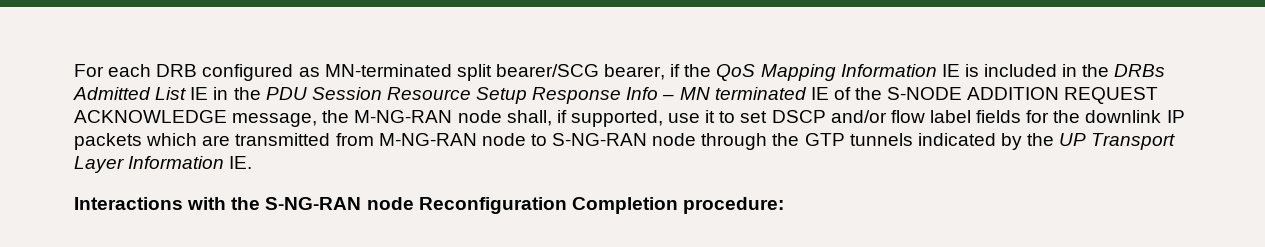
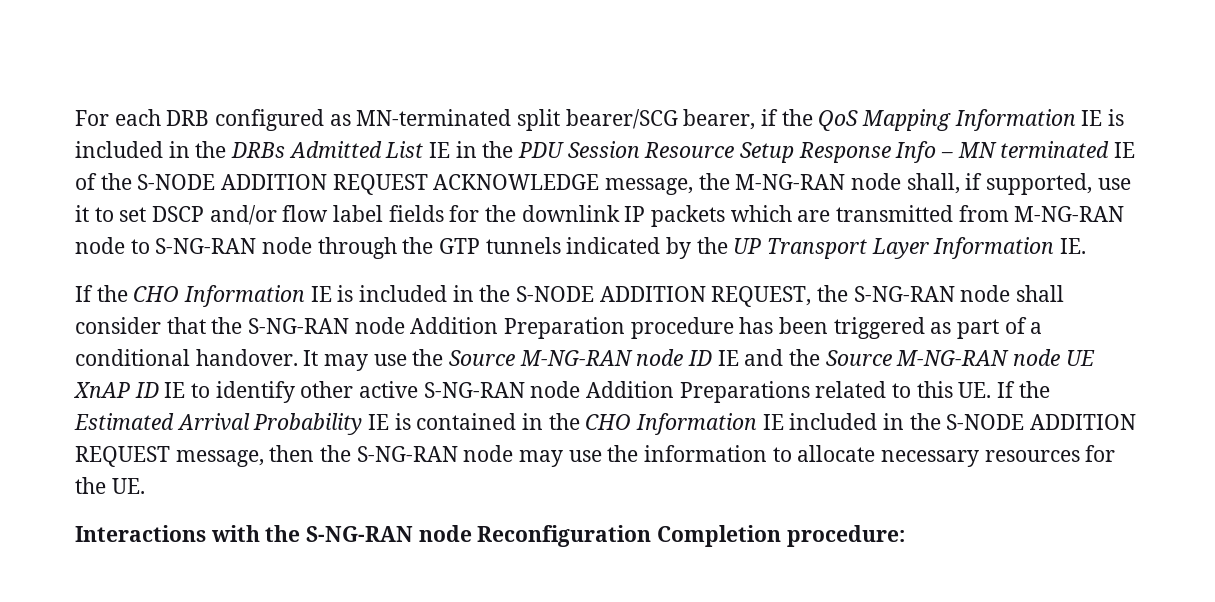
(253, 162) none -> [75,285,1065,307] [75,317,1043,339] [75,349,1095,371] [73,381,1050,403] [74,413,1137,435] [75,445,1116,467] [75,477,145,494] // If the CHO Information IE is included in the S-NODE ADDITION REQUEST, the S-NG-RAN node shall consider that the S-NG-RAN node Addition Preparation procedure has been triggered as part of a conditional handover. It may use the Source M-NG-RAN node ID IE and the Source M-NG-RAN node UE XnAP ID IE to identify other active S-NG-RAN node Addition Preparations related to this UE. If the Estimated Arrival Probability IE is contained in the CHO Information IE included in the S-NODE ADDITION REQUEST message, then the S-NG-RAN node may use the information to allocate necessary resources for the UE.

